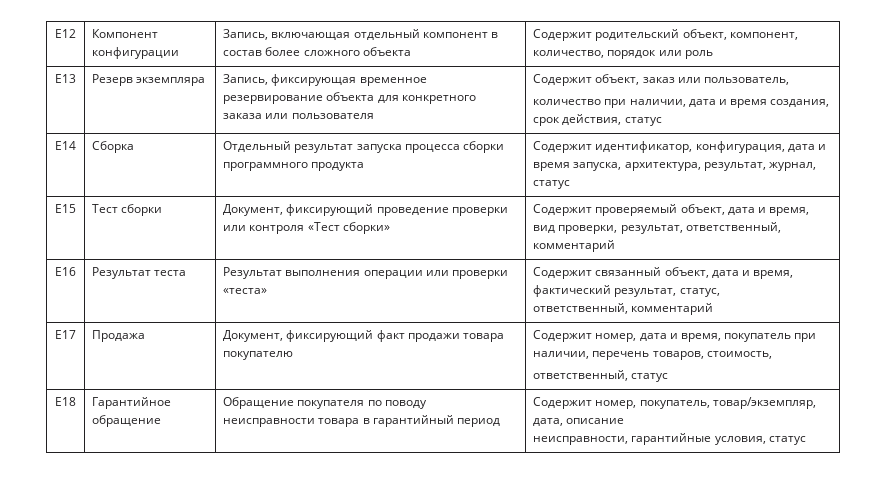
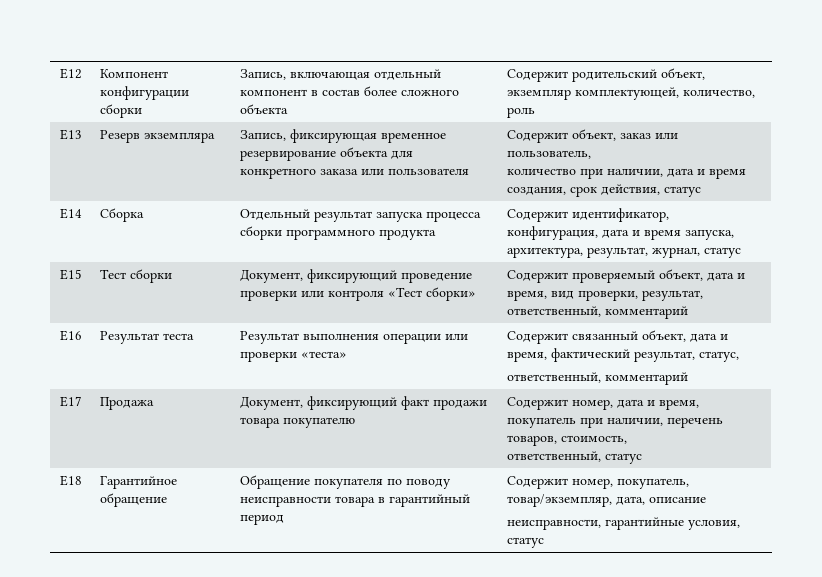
(180, 53) none -> [100,104,143,118] сборки
[729,32,798,40] [533,50,682,59] компонент, количество, порядок или -> [507,87,756,100] экземпляр комплектующей, количество,

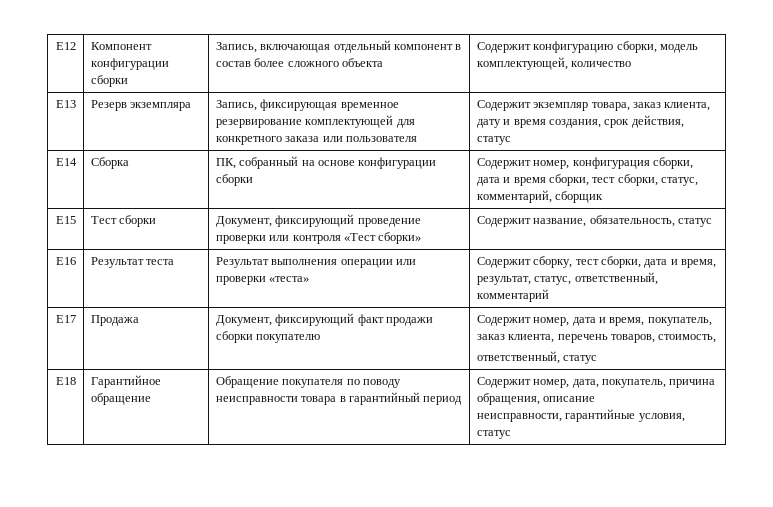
[572,68,706,82] [507,87,756,100] [507,107,536,118] родительский объект, экземпляр комплектующей, количество, роль -> [533,41,699,53] [476,57,632,70] конфигурацию сборки, модель комплектующей, количество
[340,147,389,157] объекта -> [305,115,394,128] комплектующей
[572,129,679,141] [507,150,592,159] [507,168,695,179] объект, заказ или пользователь, // количество при наличии, дата -> [533,102,711,111] [476,119,501,128] экземпляр товара, заказ клиента, дату
[240,209,482,222] [240,226,437,240] [507,208,670,222] [507,226,735,240] [507,247,742,258] Отдельный результат запуска процесса сборки программного продукта | Содержит идентификатор, конфигурация, дата и время запуска, архитектура, результат, журнал, статус -> [215,156,437,169] [215,174,253,186] [476,157,694,169] [476,174,699,186] [476,190,604,203] ПК, собранный на основе конфигурации сборки | Содержит номер, конфигурация сборки, дата и время сборки, тест сборки, статус, комментарий, сборщик
[572,269,746,283] [507,290,704,301] [507,306,689,319] проверяемый объект, дата и время, вид проверки, результат, ответственный, комментарий -> [533,215,713,227] название, обязательность, статус
[572,330,729,342] [507,348,631,362] связанный объект, дата и время, фактический -> [533,256,717,268] сборку, тест сборки, дата и время,
(740, 356) // -> (572, 280) none
[240,417,281,428] товара -> [215,331,253,343] сборки
[507,417,664,428] покупатель при наличии, -> [647,317,712,326] [476,334,555,343] покупатель, заказ клиента,
[617,478,690,489] [507,494,646,507] покупатель, товар/экземпляр, дата, -> [572,379,716,388] [476,393,540,405] дата, покупатель, причина обращения,

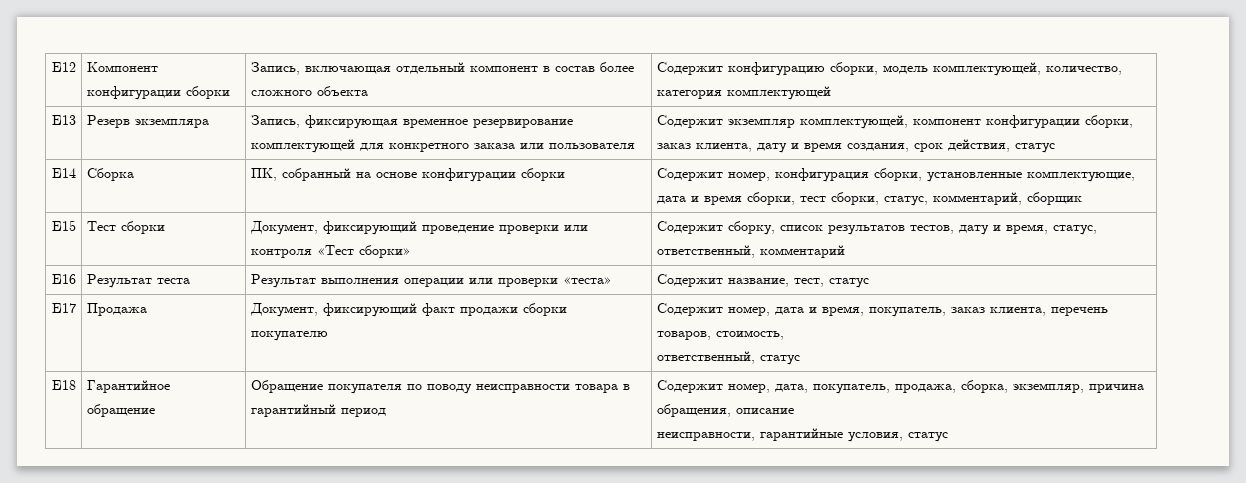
[571,61,632,67] количество -> [1045,66,1122,75] [656,86,831,100] количество, категория комплектующей
[591,102,630,111] товара, -> [799,115,1133,129] комплектующей, компонент конфигурации сборки,
(694, 163) none -> [926,171,1135,182] установленные комплектующие,
[533,215,713,227] название, обязательность, статус -> [727,221,1097,235] [656,245,845,258] сборку, список результатов тестов, дату и время, статус, ответственный, комментарий
[533,256,717,268] [476,272,658,285] [476,289,549,302] сборку, тест сборки, дата и время, результат, статус, ответственный, комментарий -> [727,278,869,288] название, тест, статус
(667, 383) none -> [894,380,1084,393] продажа, сборка, экземпляр,

